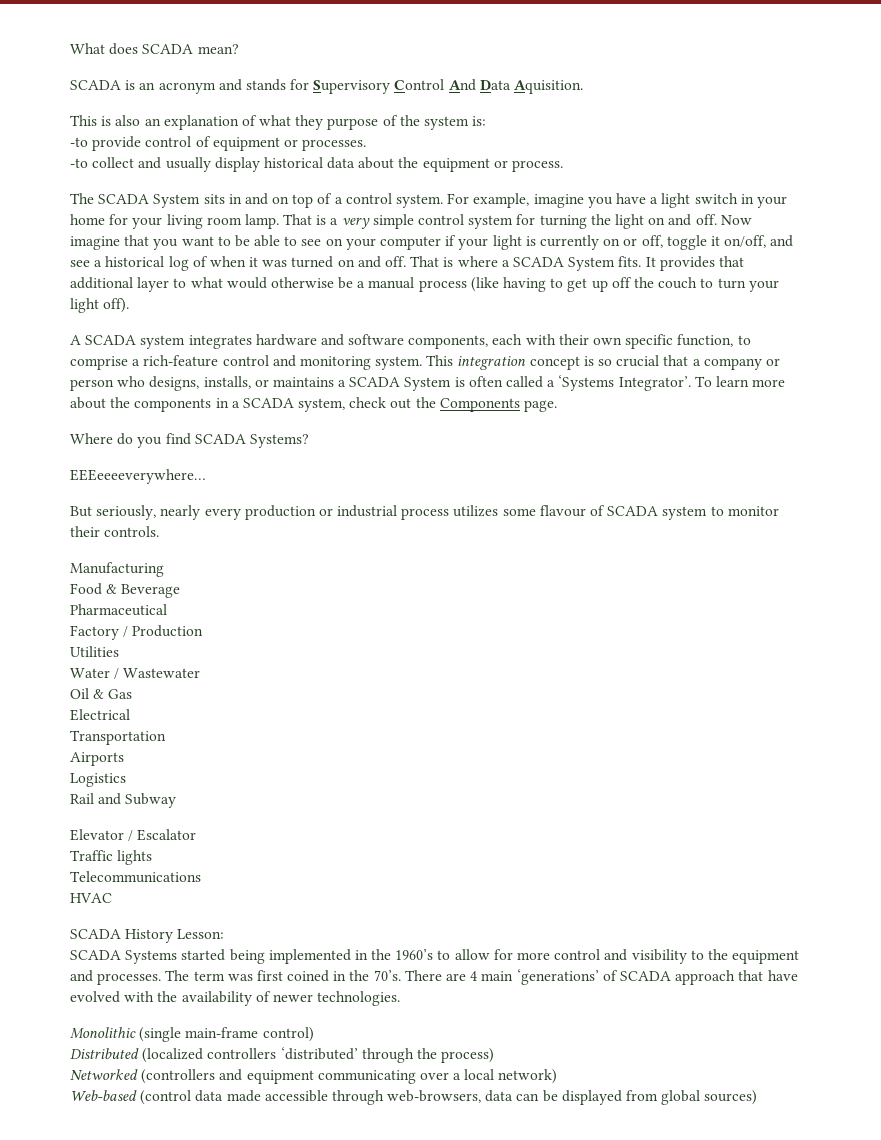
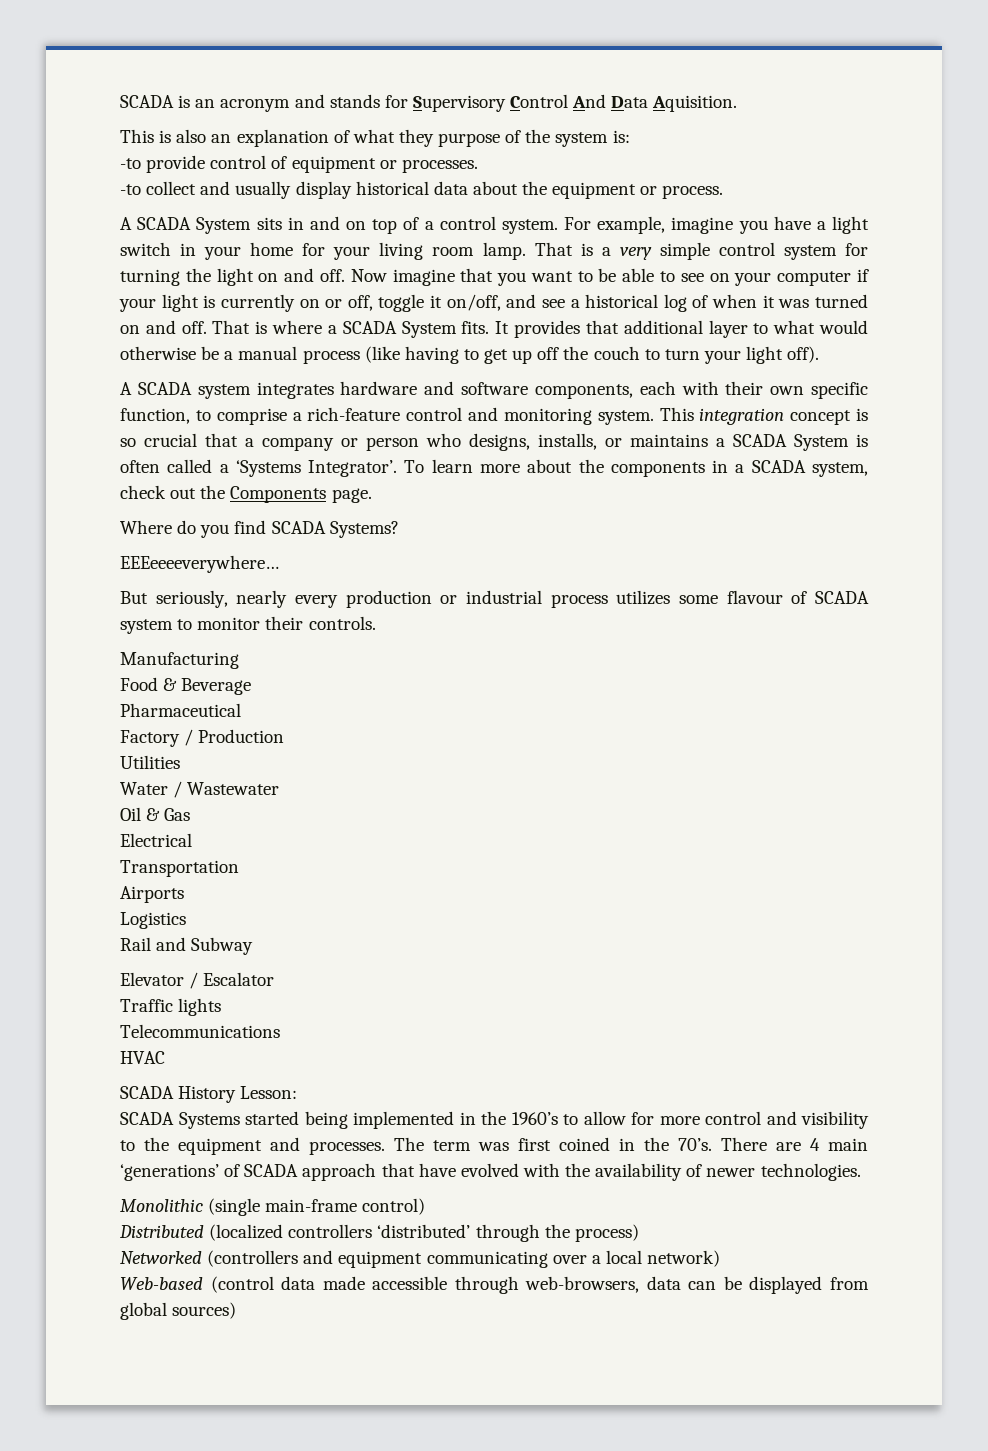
[70,43,239,55] What does SCADA mean? // -> (120, 101) none
[70,193,94,204] The -> [120,217,132,230] A

